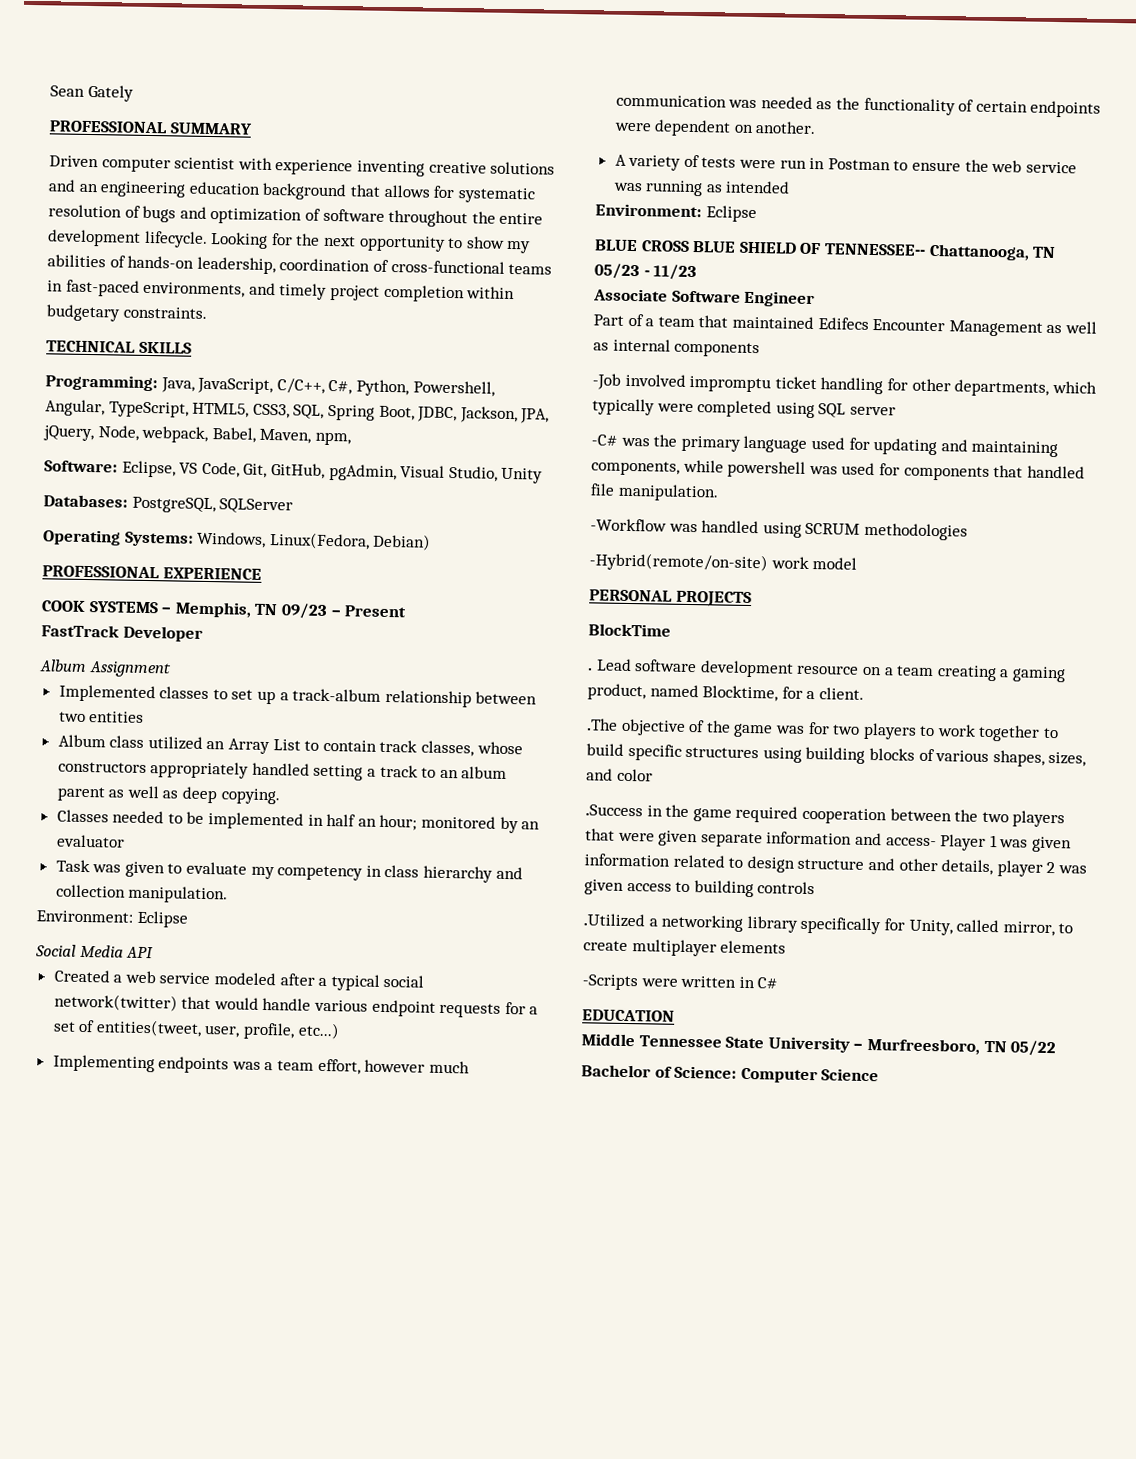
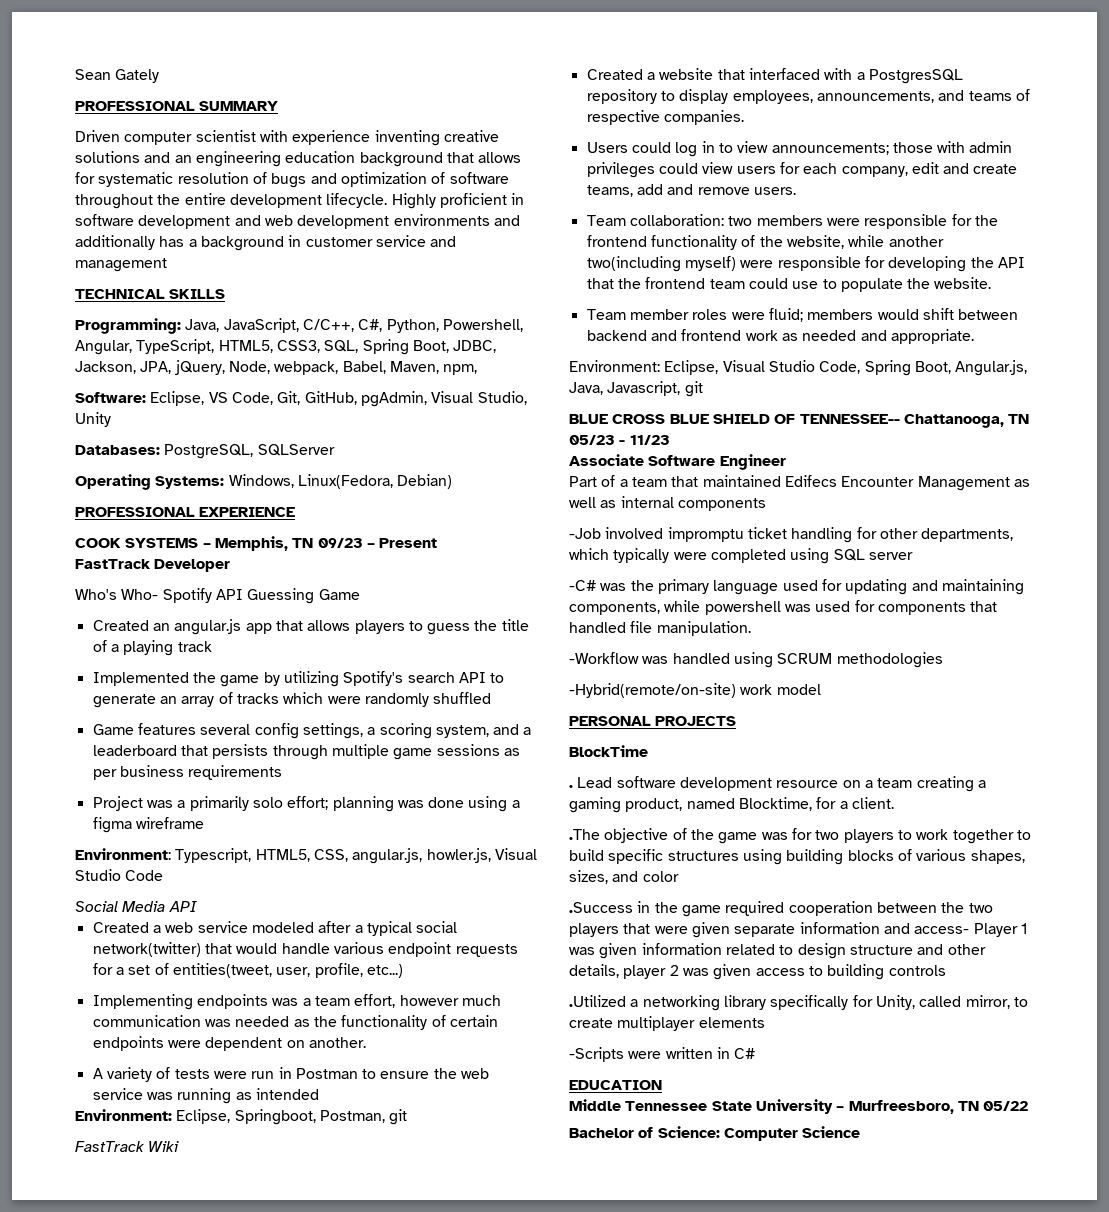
[210,232,532,254] [47,254,553,275] [47,279,516,303] [46,304,207,322] Looking for the next opportunity to show my abilities of hands-on leadership, coordination of cross-functional teams in fast-paced environments, and timely project completion within budgetary constraints. -> [391,193,525,209] [75,214,520,229] [75,235,457,251] [75,258,167,272] Highly proficient in software development and web development environments and additionally has a background in customer service and management
[39,659,172,678] [58,684,538,708] [58,711,145,723] [57,734,523,757] [57,761,508,781] [56,785,280,805] [56,809,541,834] [55,834,125,848] [55,859,523,883] [55,884,229,904] [36,910,188,928] Album Assignment // Implemented classes to set up a track-album relationship between two entities // Album class utilized an Array List to contain track classes, whose constructors appropriately handled setting a track to an album parent as well as deep copying. // Classes needed to be implemented in half an hour; monitored by an evaluator // Task was given to evaluate my competency in class hierarchy and collection manipulation. // Environment: Eclipse -> [75,588,360,604] [92,619,529,635] [92,640,212,656] [92,671,505,687] [92,692,492,708] [92,723,532,739] [92,744,520,760] [92,765,283,780] [92,796,520,812] [92,817,204,833] [75,848,537,864] [75,869,164,881] Who's Who- Spotify API Guessing Game // Created an angular.js app that allows players to guess the title of a playing track // Implemented the game by utilizing Spotify's search API to generate an array of tracks which were randomly shuffled // Game features several config settings, a scoring system, and a leaderboard that persists through multiple game sessions as per business requirements // Project was a primarily solo effort; planning was done using a figma wireframe // Environment: Typescript, HTML5, CSS, angular.js, howler.js, Visual Studio Code
[705,205,757,223] Eclipse -> [176,1109,408,1125] [75,1141,180,1152] [586,68,963,84] [586,89,1030,104] [586,110,744,125] [586,141,1013,157] [586,162,1018,178] [586,184,796,197] [586,214,998,229] [586,235,944,250] [586,256,1025,272] [586,277,992,292] [586,308,1019,322] [586,329,974,344] [569,360,1028,376] [569,381,703,397] Eclipse, Springboot, Postman, git // FastTrack Wiki // Created a website that interfaced with a PostgresSQL repository to display employees, announcements, and teams of respective companies. // Users could log in to view announcements; those with admin privileges could view users for each company, edit and create teams, add and remove users. // Team collaboration: two members were responsible for the frontend functionality of the website, while another two(including myself) were responsible for developing the API that the frontend team could use to populate the website. // Team member roles were fluid; members would shift between backend and frontend work as needed and appropriate. // Environment: Eclipse, Visual Studio Code, Spring Boot, Angular.js, Java, Javascript, git

